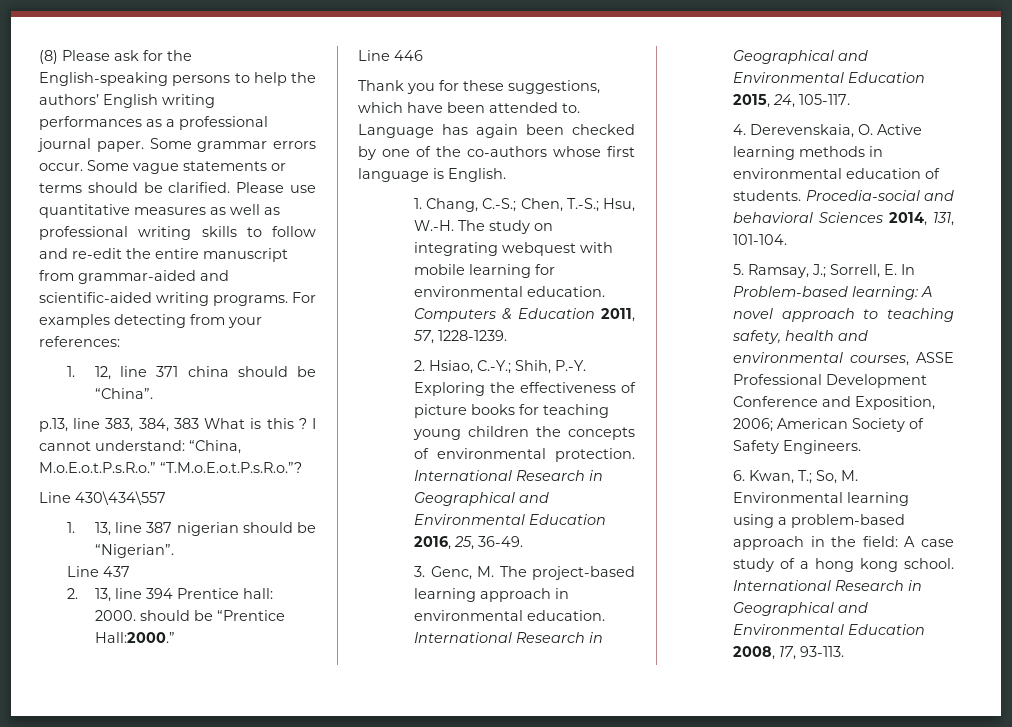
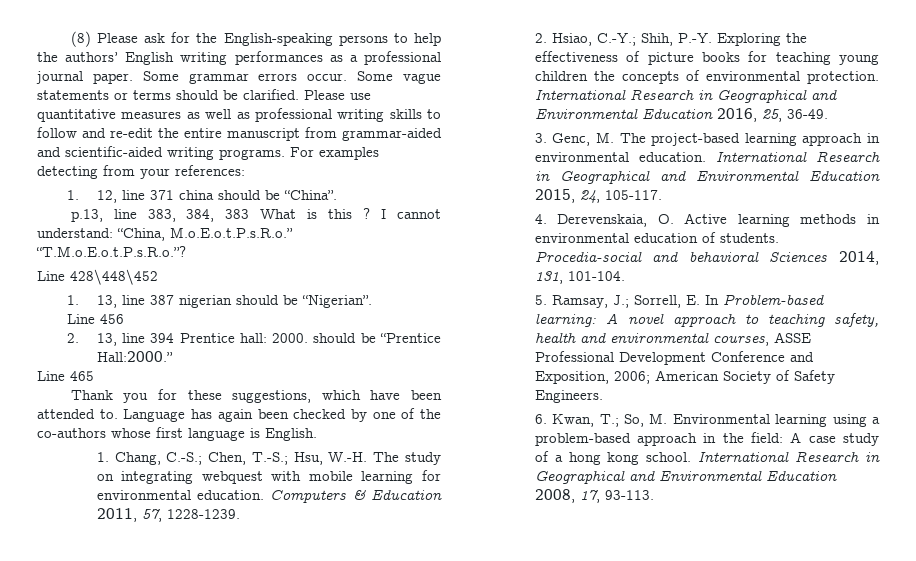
[75,491,166,505] 430\434\557 -> [70,269,158,285] 428\448\452
[103,566,131,577] 437 -> [99,314,124,324] 456
[394,50,423,61] 446 -> [70,371,94,381] 465

